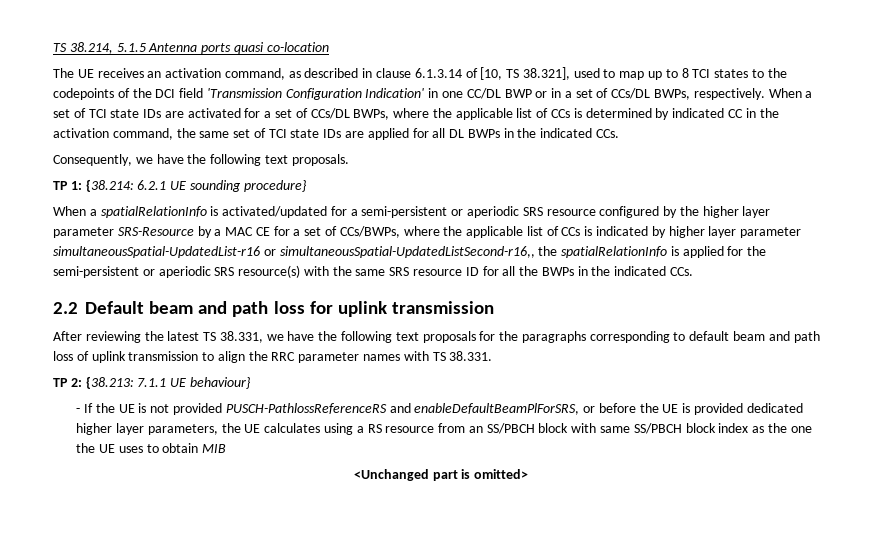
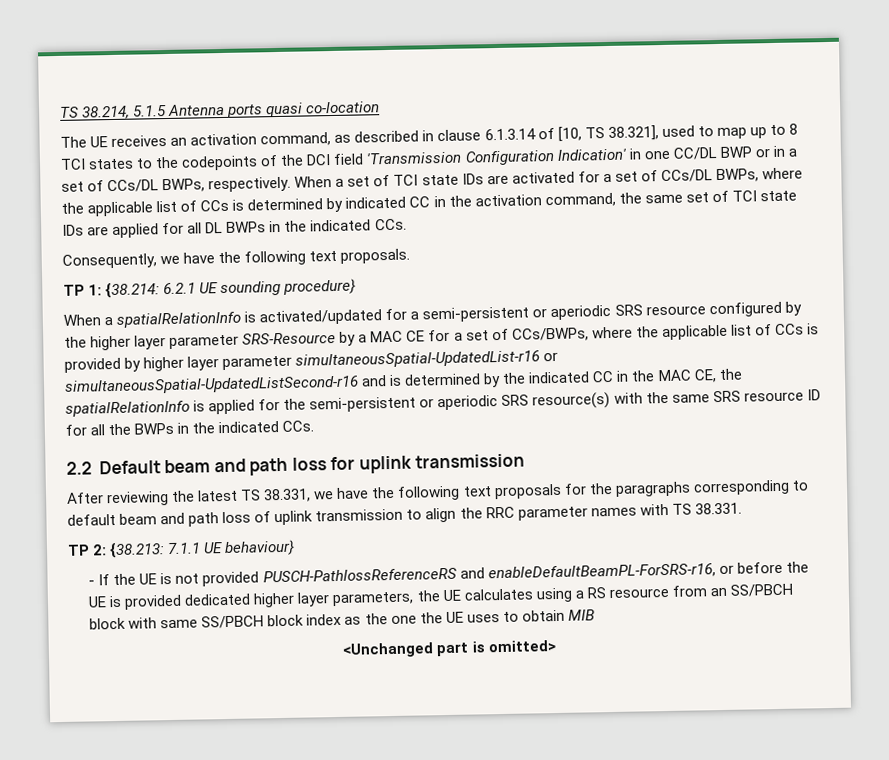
[596,226,649,236] indicated -> [64,357,121,373] provided
[279,246,535,258] simultaneousSpatial-UpdatedListSecond-r16,, -> [64,369,717,395] simultaneousSpatial-UpdatedListSecond-r16 and is determined by the indicated CC in the MAC CE,
[414,403,580,415] enableDefaultBeamPlForSRS, -> [487,563,716,581] enableDefaultBeamPL-ForSRS-r16,

